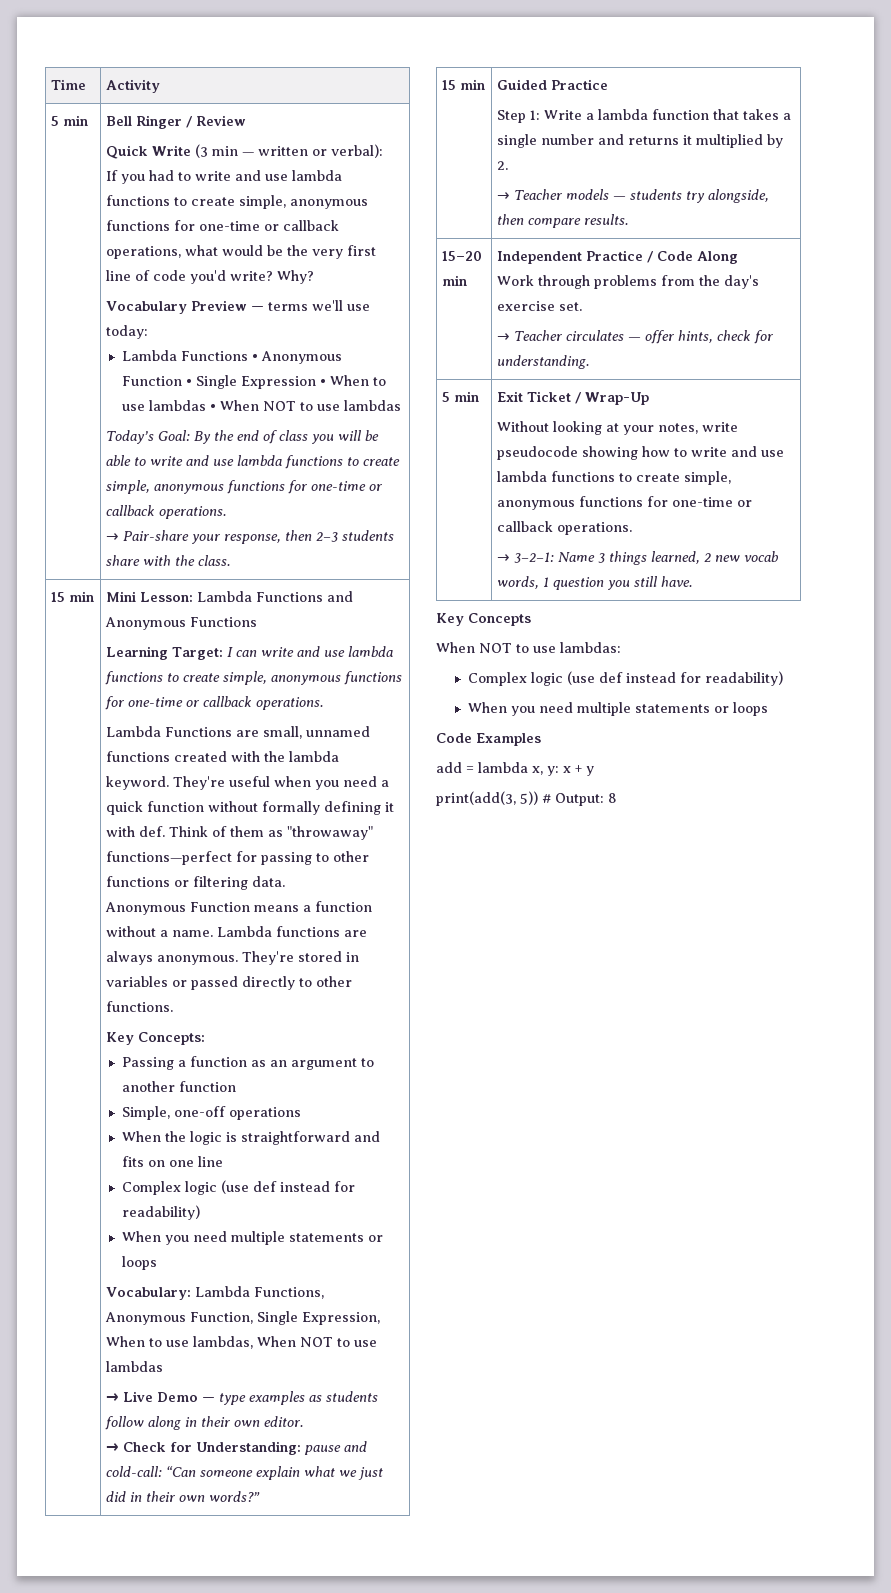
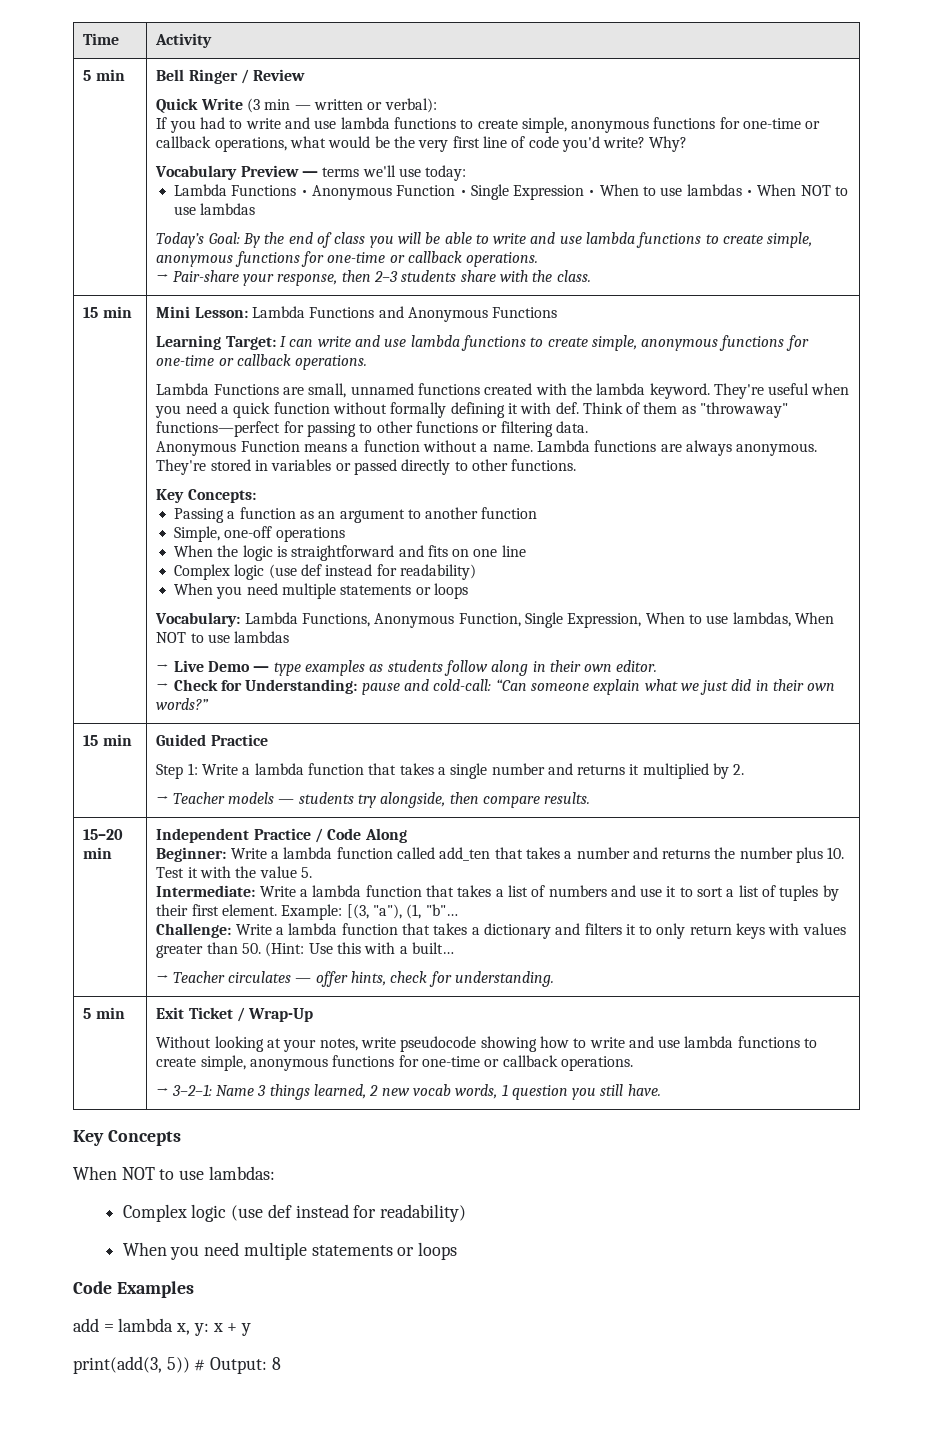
[497,275,760,289] [497,301,583,311] Work through problems from the day's exercise set. -> [156,847,845,863] [156,866,312,878] [156,885,839,901] [156,904,458,920] [156,923,846,939] [156,942,454,958] Beginner: Write a lambda function called add_ten that takes a number and returns the number plus 10. Test it with the value 5. // Intermediate: Write a lambda function that takes a list of numbers and use it to sort a list of tuples by their first element. Example: [(3, "a"), (1, "b"… // Challenge: Write a lambda function that takes a dictionary and filters it to only return keys with values greater than 50. (Hint: Use this with a built…

